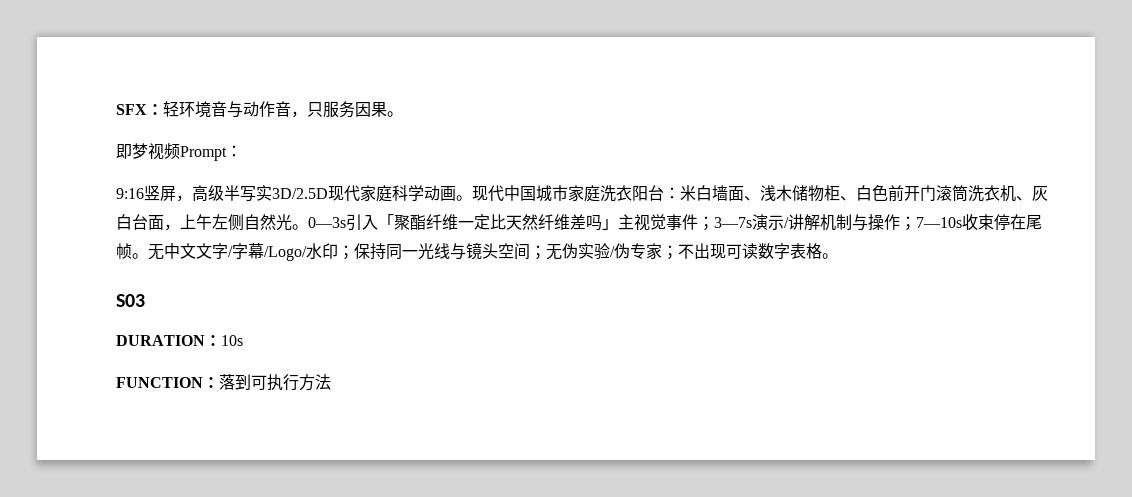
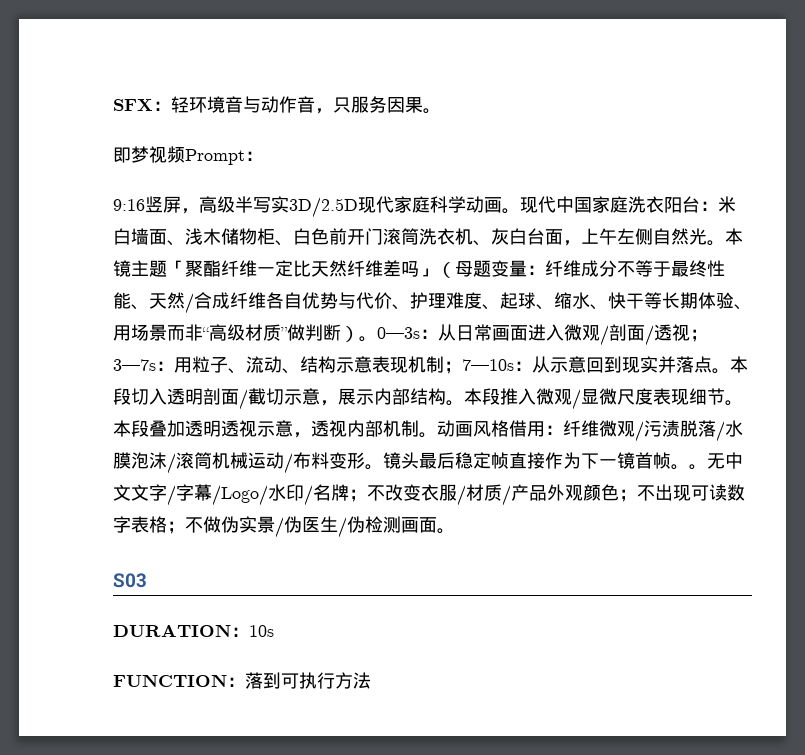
[536,185,568,202] 城市 -> (592, 205) none
[308,214,378,231] 0—3s引入 -> [725,228,743,245] [113,260,167,277] 本镜主题
[618,214,1042,231] [116,243,132,259] 主视觉事件；3—7s演示/讲解机制与操作；7—10s收束停在尾帧 -> [437,260,725,278] [113,292,752,314] [113,324,708,346] [113,356,748,374] [113,388,743,410] [113,420,743,442] [113,452,689,474] （母题变量：纤维成分不等于最终性能、天然/合成纤维各自优势与代价、护理难度、起球、缩水、快干等长期体验、用场景而非“高级材质”做判断）。0—3s：从日常画面进入微观/剖面/透视；3—7s：用粒子、流动、结构示意表现机制；7—10s：从示意回到现实并落点。本段切入透明剖面/截切示意，展示内部结构。本段推入微观/显微尺度表现细节。本段叠加透明透视示意，透视内部机制。动画风格借用：纤维微观/污渍脱落/水膜泡沫/滚筒机械运动/布料变形。镜头最后稳定帧直接作为下一镜首帧。
[338,242,662,260] ；保持同一光线与镜头空间；无伪实验/伪专家 -> [304,484,619,506] /名牌；不改变衣服/材质/产品外观颜色
(822, 251) none -> [167,516,437,538] ；不做伪实景/伪医生/伪检测画面

